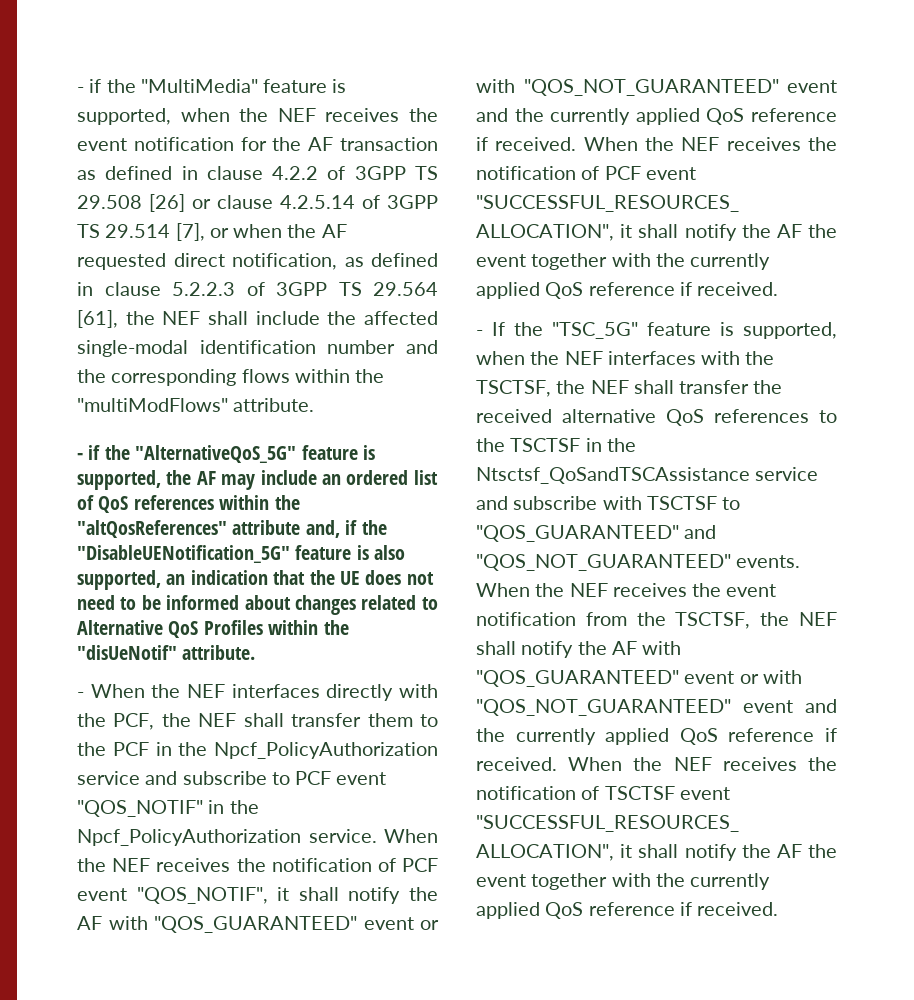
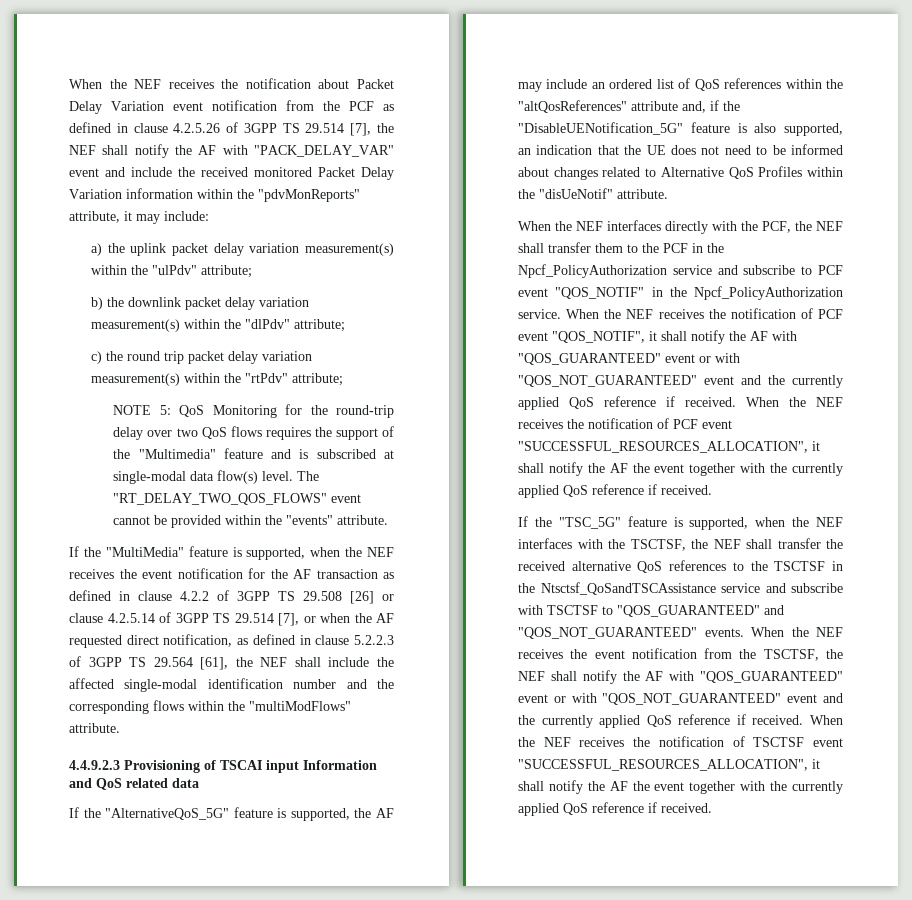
[77,79,102,93] - if -> [69,78,394,89] [69,100,394,114] [69,122,394,136] [69,144,394,158] [69,167,394,180] [69,188,360,202] [69,211,209,224] [91,243,394,256] [91,265,253,278] [91,297,310,310] [91,319,346,332] [91,351,313,364] [91,373,344,386] [113,404,394,418] [113,426,394,440] [113,448,394,459] [113,470,320,484] [113,493,362,505] [113,515,389,528] [69,546,79,557] When the NEF receives the notification about Packet Delay Variation event notification from the PCF as defined in clause 4.2.5.26 of 3GPP TS 29.514 [7], the NEF shall notify the AF with "PACK_DELAY_VAR" event and include the received monitored Packet Delay Variation information within the "pdvMonReports" attribute, it may include: // a) the uplink packet delay variation measurement(s) within the "ulPdv" attribute; // b) the downlink packet delay variation measurement(s) within the "dlPdv" attribute; // c) the round trip packet delay variation measurement(s) within the "rtPdv" attribute; // NOTE 5: QoS Monitoring for the round-trip delay over two QoS flows requires the support of the "Multimedia" feature and is subscribed at single-modal data flow(s) level. The "RT_DELAY_TWO_QOS_FLOWS" event cannot be provided within the "events" attribute. // If
[77,445,101,460] - if -> [69,760,377,773] [69,778,199,790] [69,807,79,818] 4.4.9.2.3 Provisioning of TSCAI input Information and QoS related data // If
[77,692,84,698] - -> (668, 194) none
[476,330,483,336] - -> (712, 490) none

